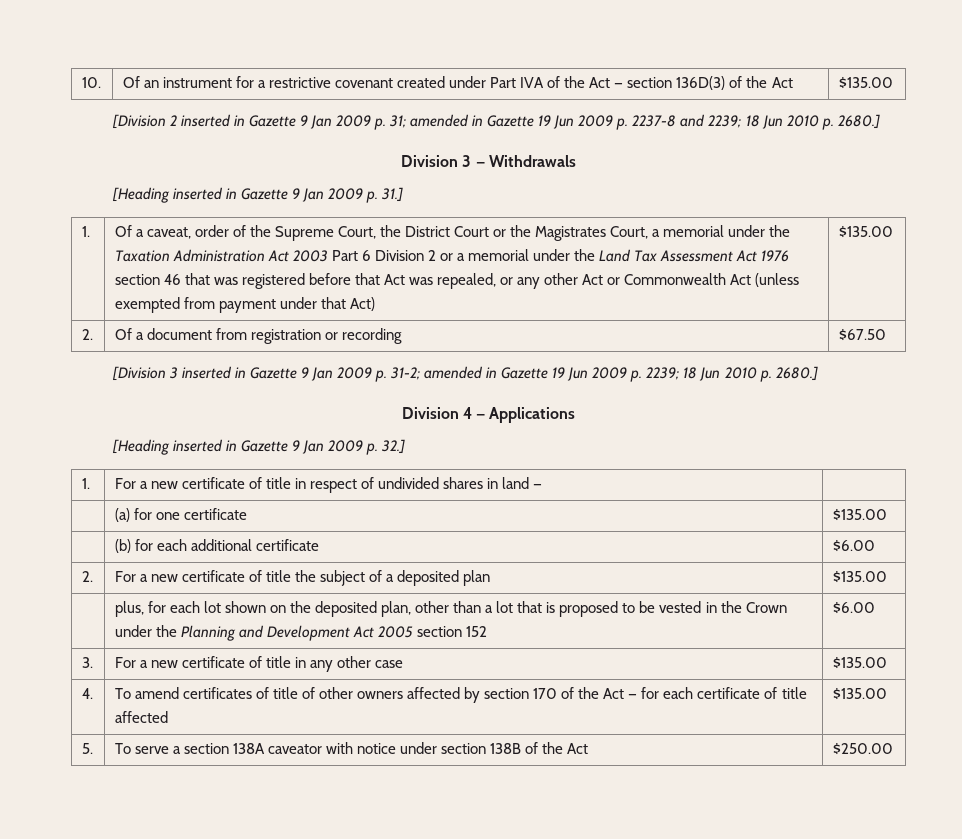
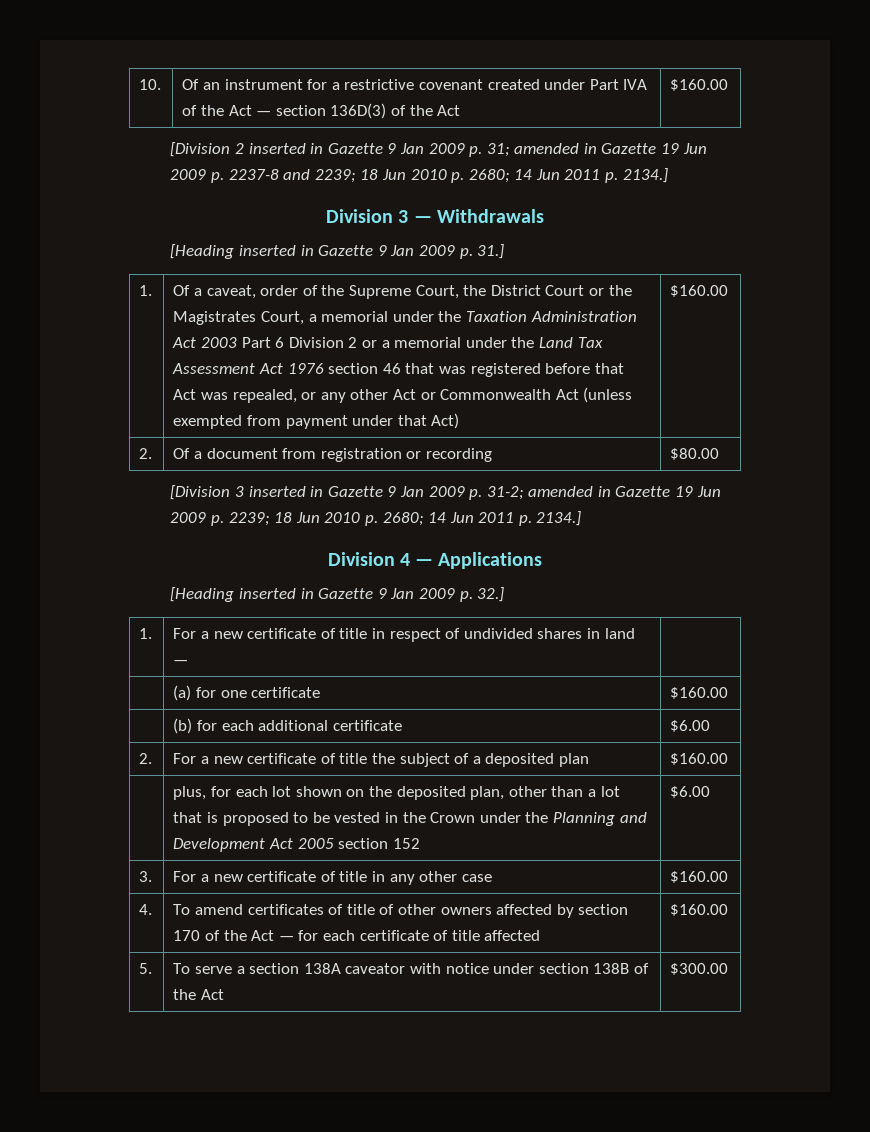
[838,76,893,89] $135.00 -> [670,79,729,91] $160.00
[837,114,880,129] 2680.] -> [468,168,668,183] 2680; 14 Jun 2011 p. 2134.]
[838,225,893,238] $135.00 -> [670,285,729,297] $160.00
[838,328,886,341] $67.50 -> [670,448,720,460] $80.00
[775,366,818,381] 2680.] -> [382,511,582,526] 2680; 14 Jun 2011 p. 2134.]
[832,508,887,521] $135.00 -> [670,687,729,699] $160.00
[832,570,887,583] $135.00 -> [670,753,729,765] $160.00
[832,656,887,669] $135.00 -> [670,871,729,883] $160.00
[832,687,887,700] $135.00 -> [670,904,729,916] $160.00
[832,742,893,755] $250.00 -> [670,963,729,975] $300.00

